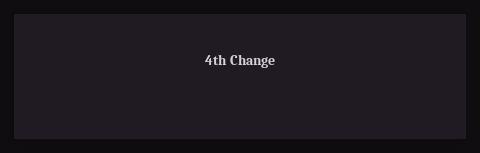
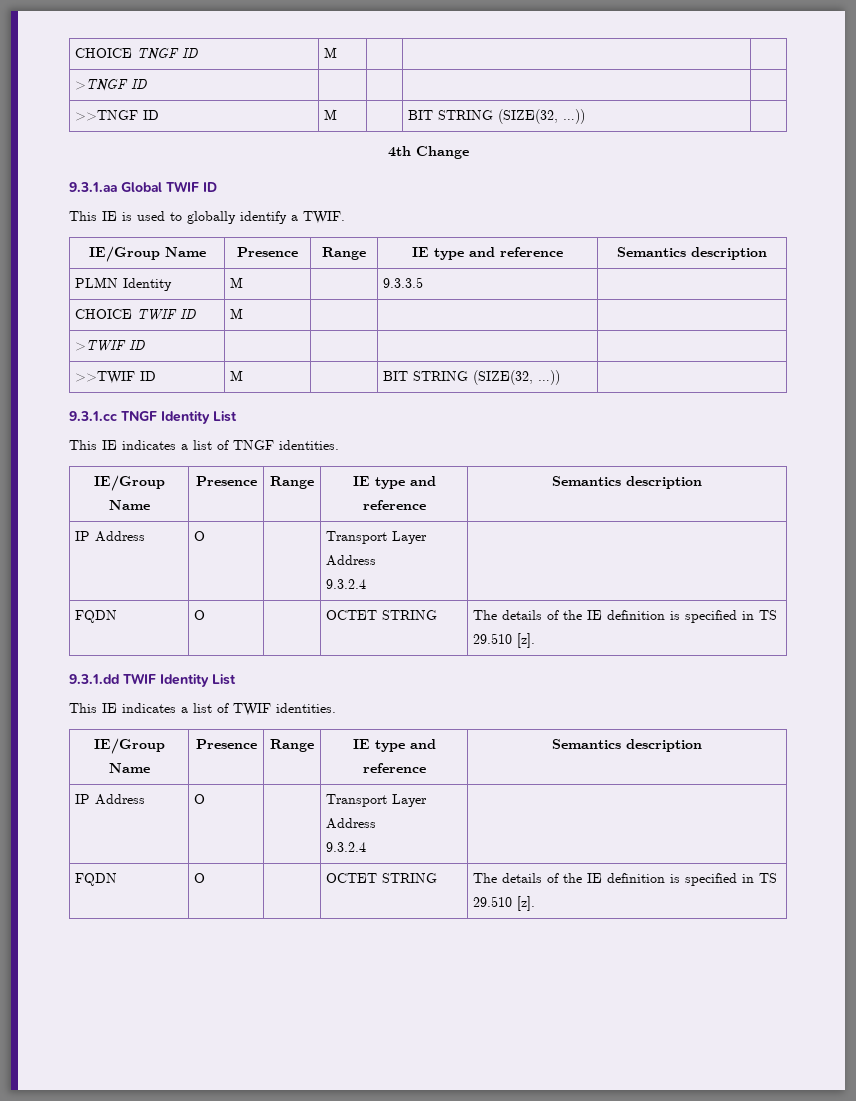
[205,54,275,68] 4th Change -> [75,48,199,60] [324,47,338,58] [75,79,148,91] [75,110,160,121] [324,109,338,120] [408,109,586,124] [387,146,469,159] [69,181,217,192] [69,211,345,224] [88,246,206,262] [237,247,298,257] [322,247,366,260] [411,247,563,260] [617,247,767,260] [75,277,173,291] [230,277,244,288] [383,277,424,288] [75,309,197,320] [230,308,244,319] [75,340,146,351] [75,371,157,384] [230,370,244,381] [383,370,561,385] [69,411,237,424] [69,440,339,450] [93,475,165,491] [108,500,150,510] [195,476,257,486] [270,476,314,489] [352,476,436,489] [362,500,426,510] [552,476,702,489] [75,531,146,542] [194,531,206,541] [326,531,428,544] [326,555,377,566] [326,579,367,589] [75,610,118,623] [194,610,206,620] [326,610,438,620] [473,610,778,623] [473,633,536,648] [69,673,236,687] [69,703,336,716] [93,738,165,754] [108,763,150,773] [195,739,257,749] [270,739,314,752] [352,739,436,752] [362,763,426,773] [552,739,702,752] [75,794,146,805] [194,794,206,804] [326,794,428,807] [326,818,377,829] [326,842,367,852] [75,873,118,886] [194,873,206,883] [326,873,438,883] [473,873,778,886] [473,896,536,911] CHOICE TNGF ID | M | | | // >TNGF ID | | | | // >>TNGF ID | M | | BIT STRING (SIZE(32, …)) | // 4th Change // 9.3.1.aa Global TWIF ID // This IE is used to globally identify a TWIF. // IE/Group Name | Presence | Range | IE type and reference | Semantics description // PLMN Identity | M | | 9.3.3.5 | // CHOICE TWIF ID | M | | | // >TWIF ID | | | | // >>TWIF ID | M | | BIT STRING (SIZE(32, …)) | // 9.3.1.cc TNGF Identity List // This IE indicates a list of TNGF identities. // IE/Group Name | Presence | Range | IE type and reference | Semantics description // IP Address | O | | Transport Layer Address // 9.3.2.4 | // FQDN | O | | OCTET STRING | The details of the IE definition is specified in TS 29.510 [z]. // 9.3.1.dd TWIF Identity List // This IE indicates a list of TWIF identities. // IE/Group Name | Presence | Range | IE type and reference | Semantics description // IP Address | O | | Transport Layer Address // 9.3.2.4 | // FQDN | O | | OCTET STRING | The details of the IE definition is specified in TS 29.510 [z].

